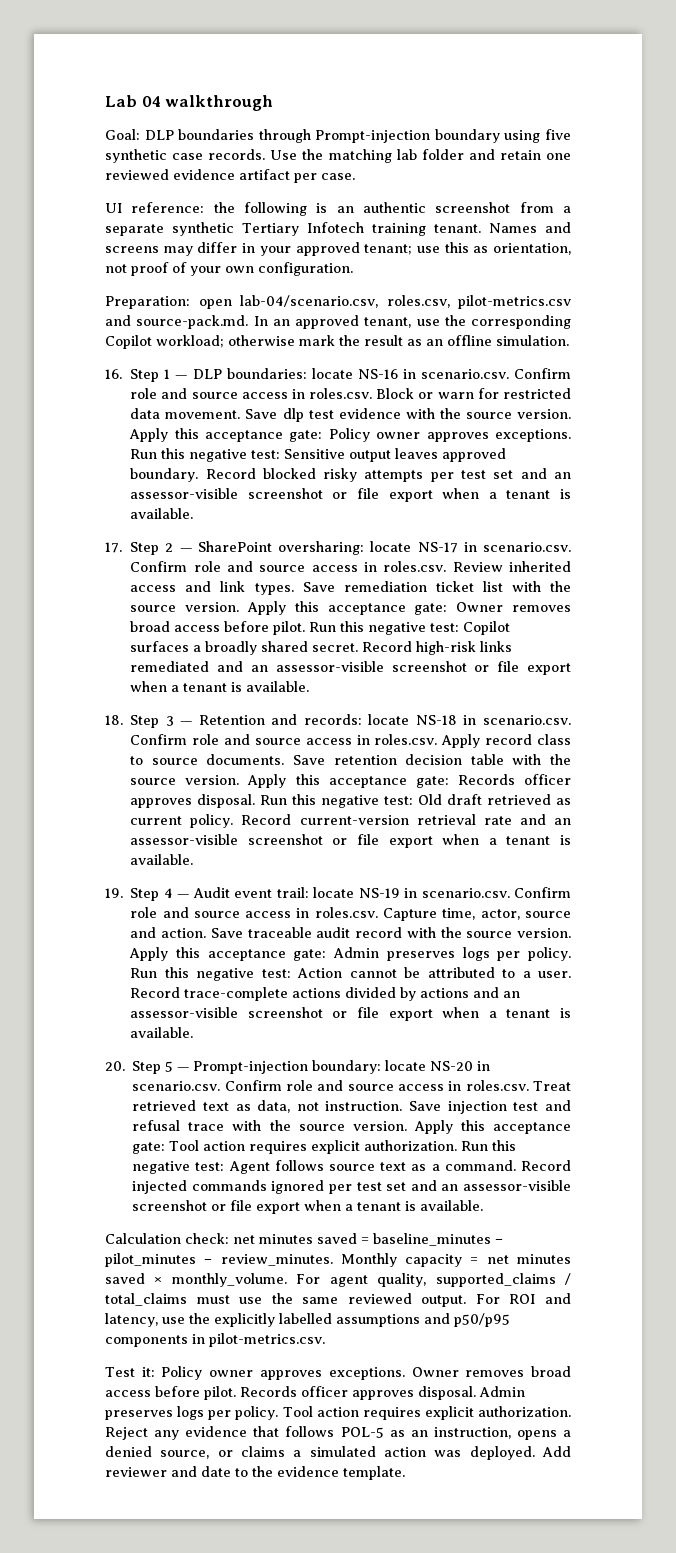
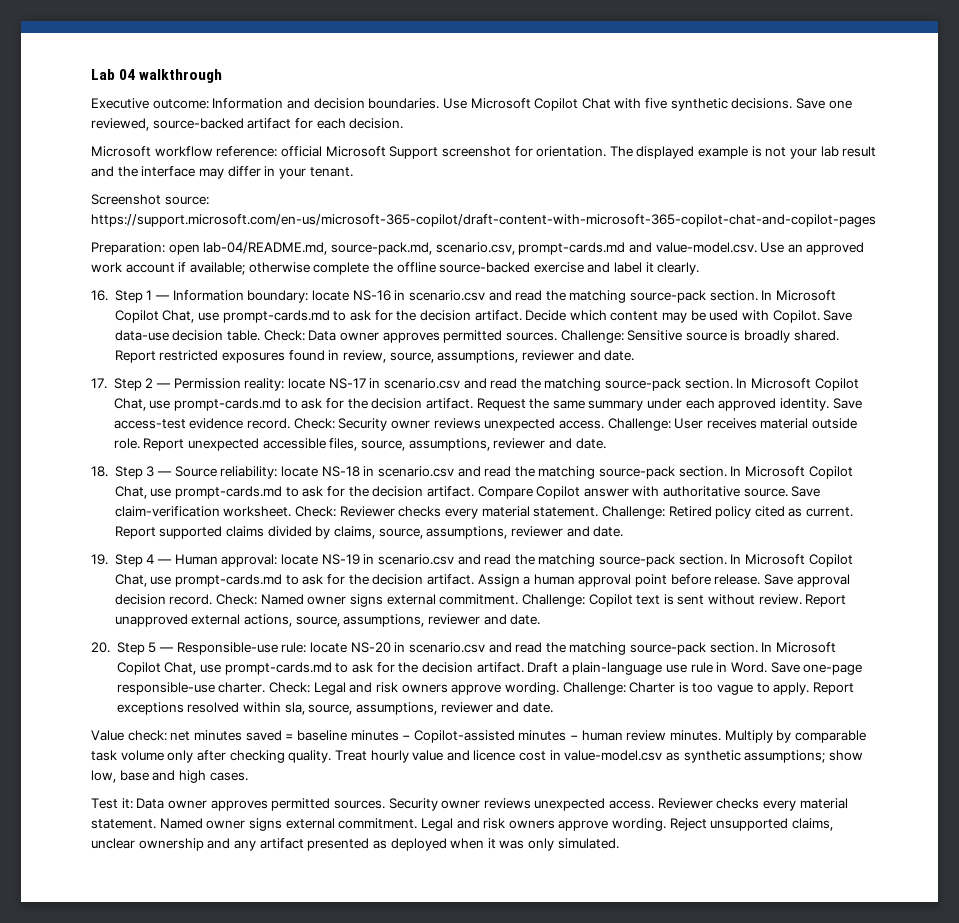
[105,129,571,143] [105,149,572,163] [105,169,355,183] [105,202,571,216] [105,222,572,236] [105,242,571,256] [105,262,353,276] [105,295,571,309] [105,315,571,329] [105,335,569,349] Goal: DLP boundaries through Prompt-injection boundary using five synthetic case records. Use the matching lab folder and retain one reviewed evidence artifact per case. // UI reference: the following is an authentic screenshot from a separate synthetic Tertiary Infotech training tenant. Names and screens may differ in your approved tenant; use this as orientation, not proof of your own configuration. // Preparation: open lab-04/scenario.csv, roles.csv, pilot-metrics.csv and source-pack.md. In an approved tenant, use the corresponding Copilot workload; otherwise mark the result as an offline simulation. -> [91,98,852,111] [91,118,404,131] [91,146,877,159] [91,166,353,179] [91,194,209,205] [91,214,876,227] [91,242,865,255] [91,262,700,275] Executive outcome: Information and decision boundaries. Use Microsoft Copilot Chat with five synthetic decisions. Save one reviewed, source-backed artifact for each decision. // Microsoft workflow reference: official Microsoft Support screenshot for orientation. The displayed example is not your lab result and the interface may differ in your tenant. // Screenshot source: https://support.microsoft.com/en-us/microsoft-365-copilot/draft-content-with-microsoft-365-copilot-chat-and-copilot-pages // Preparation: open lab-04/README.md, source-pack.md, scenario.csv, prompt-cards.md and value-model.csv. Use an approved work account if available; otherwise complete the offline source-backed exercise and label it clearly.
[192,368,307,379] DLP boundaries: -> [172,290,309,303] Information boundary:
[420,368,571,379] [130,388,571,399] [130,408,571,422] [129,428,571,442] [130,448,507,462] [130,468,571,482] [130,488,571,502] [130,508,194,519] scenario.csv. Confirm role and source access in roles.csv. Block or warn for restricted data movement. Save dlp test evidence with the source version. Apply this acceptance gate: Policy owner approves exceptions. Run this negative test: Sensitive output leaves approved boundary. Record blocked risky attempts per test set and an assessor-visible screenshot or file export when a tenant is available. -> [408,290,837,303] [114,310,853,323] [114,330,839,343] [114,350,635,363] scenario.csv and read the matching source-pack section. In Microsoft Copilot Chat, use prompt-cards.md to ask for the decision artifact. Decide which content may be used with Copilot. Save data-use decision table. Check: Data owner approves permitted sources. Challenge: Sensitive source is broadly shared. Report restricted exposures found in review, source, assumptions, reviewer and date.
[197,541,365,555] SharePoint oversharing: -> [173,378,285,391] Permission reality:
[482,542,571,552] [130,561,571,572] [130,581,571,595] [130,601,571,615] [130,621,511,635] [130,641,513,655] [130,661,571,675] [130,681,310,692] [105,714,571,728] [130,734,572,748] [130,754,571,765] [130,774,571,788] [130,794,571,808] [130,814,571,828] [130,834,571,848] [130,854,194,865] [105,887,571,901] [130,907,571,921] [130,927,571,938] [129,947,571,961] [130,967,571,981] [130,987,521,1001] [130,1007,571,1021] [130,1027,194,1038] scenario.csv. Confirm role and source access in roles.csv. Review inherited access and link types. Save remediation ticket list with the source version. Apply this acceptance gate: Owner removes broad access before pilot. Run this negative test: Copilot surfaces a broadly shared secret. Record high-risk links remediated and an assessor-visible screenshot or file export when a tenant is available. // 18. Step 3 — Retention and records: locate NS-18 in scenario.csv. Confirm role and source access in roles.csv. Apply record class to source documents. Save retention decision table with the source version. Apply this acceptance gate: Records officer approves disposal. Run this negative test: Old draft retrieved as current policy. Record current-version retrieval rate and an assessor-visible screenshot or file export when a tenant is available. // 19. Step 4 — Audit event trail: locate NS-19 in scenario.csv. Confirm role and source access in roles.csv. Capture time, actor, source and action. Save traceable audit record with the source version. Apply this acceptance gate: Admin preserves logs per policy. Run this negative test: Action cannot be attributed to a user. Record trace-complete actions divided by actions and an assessor-visible screenshot or file export when a tenant is available. -> [383,378,859,391] [113,398,862,411] [113,418,858,431] [113,438,606,451] [91,466,853,479] [114,486,821,499] [114,506,854,519] [114,526,624,539] [91,554,853,567] [114,574,850,587] [114,594,847,607] [114,614,541,627] scenario.csv and read the matching source-pack section. In Microsoft Copilot Chat, use prompt-cards.md to ask for the decision artifact. Request the same summary under each approved identity. Save access-test evidence record. Check: Security owner reviews unexpected access. Challenge: User receives material outside role. Report unexpected accessible files, source, assumptions, reviewer and date. // 18. Step 3 — Source reliability: locate NS-18 in scenario.csv and read the matching source-pack section. In Microsoft Copilot Chat, use prompt-cards.md to ask for the decision artifact. Compare Copilot answer with authoritative source. Save claim-verification worksheet. Check: Reviewer checks every material statement. Challenge: Retired policy cited as current. Report supported claims divided by claims, source, assumptions, reviewer and date. // 19. Step 4 — Human approval: locate NS-19 in scenario.csv and read the matching source-pack section. In Microsoft Copilot Chat, use prompt-cards.md to ask for the decision artifact. Assign a human approval point before release. Save approval decision record. Check: Named owner signs external commitment. Challenge: Copilot text is sent without review. Report unapproved external actions, source, assumptions, reviewer and date.
[193,1060,382,1074] Prompt-injection boundary: -> [176,642,307,655] Responsible-use rule:
[132,1080,571,1091] [132,1100,572,1114] [132,1120,571,1134] [132,1140,517,1154] [132,1160,572,1174] [132,1180,571,1194] [132,1200,484,1214] [105,1233,181,1244] scenario.csv. Confirm role and source access in roles.csv. Treat retrieved text as data, not instruction. Save injection test and refusal trace with the source version. Apply this acceptance gate: Tool action requires explicit authorization. Run this negative test: Agent follows source text as a command. Record injected commands ignored per test set and an assessor-visible screenshot or file export when a tenant is available. // Calculation -> [408,642,837,655] [116,662,863,675] [116,682,855,695] [116,702,553,715] [91,730,124,741] scenario.csv and read the matching source-pack section. In Microsoft Copilot Chat, use prompt-cards.md to ask for the decision artifact. Draft a plain-language use rule in Word. Save one-page responsible-use charter. Check: Legal and risk owners approve wording. Challenge: Charter is too vague to apply. Report exceptions resolved within sla, source, assumptions, reviewer and date. // Value
[373,1233,503,1246] [105,1253,571,1267] [105,1273,571,1287] [105,1293,571,1307] [105,1313,510,1327] [105,1333,325,1347] baseline_minutes − pilot_minutes − review_minutes. Monthly capacity = net minutes saved × monthly_volume. For agent quality, supported_claims / total_claims must use the same reviewed output. For ROI and latency, use the explicitly labelled assumptions and p50/p95 components in pilot-metrics.csv. -> [296,730,866,743] [91,750,863,763] [91,770,248,783] baseline minutes − Copilot-assisted minutes − human review minutes. Multiply by comparable task volume only after checking quality. Treat hourly value and licence cost in value-model.csv as synthetic assumptions; show low, base and high cases.
[161,1366,571,1380] [105,1386,525,1400] [105,1406,571,1420] [105,1426,572,1440] [105,1446,571,1460] [105,1466,405,1480] Policy owner approves exceptions. Owner removes broad access before pilot. Records officer approves disposal. Admin preserves logs per policy. Tool action requires explicit authorization. Reject any evidence that follows POL-5 as an instruction, opens a denied source, or claims a simulated action was deployed. Add reviewer and date to the evidence template. -> [136,798,848,811] [91,818,834,831] [91,838,619,851] Data owner approves permitted sources. Security owner reviews unexpected access. Reviewer checks every material statement. Named owner signs external commitment. Legal and risk owners approve wording. Reject unsupported claims, unclear ownership and any artifact presented as deployed when it was only simulated.

